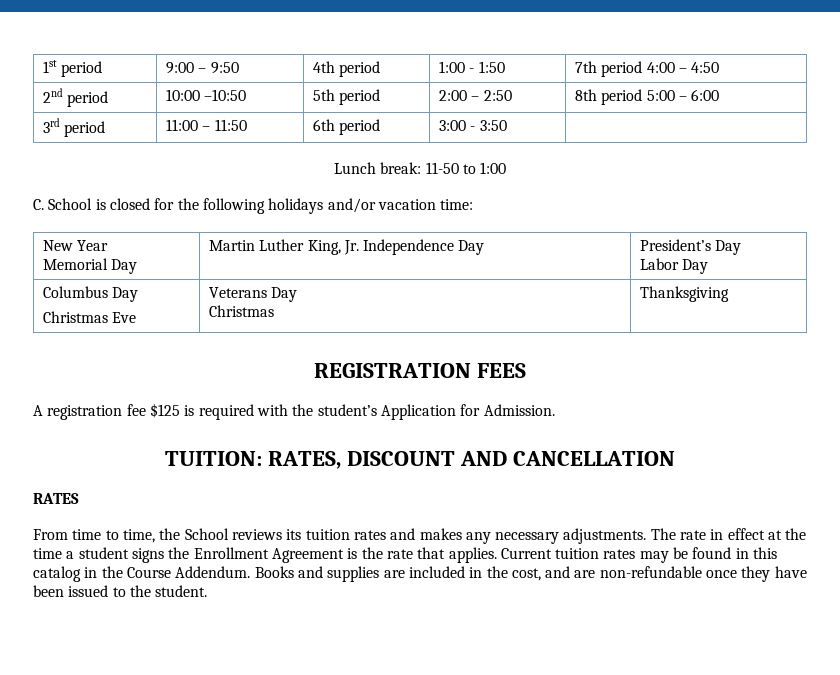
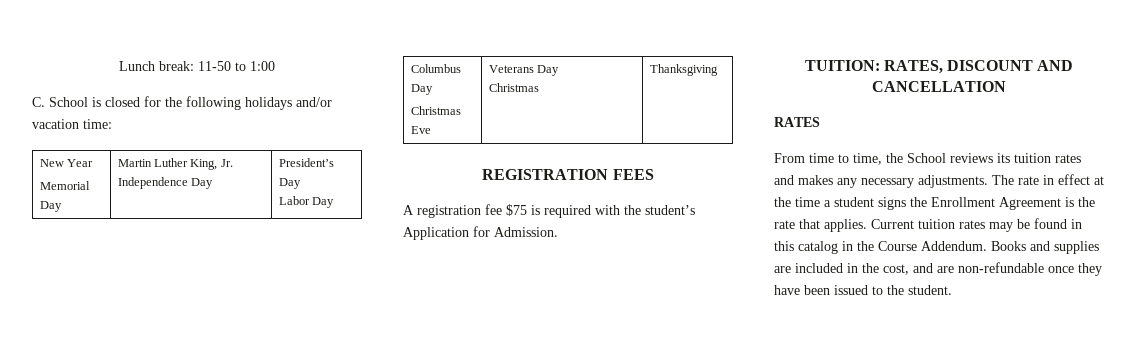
[42,60,103,77] [165,62,239,74] [312,61,381,77] [438,61,505,73] [574,61,720,77] [42,88,109,107] [165,89,247,101] [312,89,381,105] [438,90,512,101] [574,89,720,105] [42,118,106,137] [165,119,247,131] [312,119,381,135] [438,120,507,131] 1st period | 9:00 – 9:50 | 4th period | 1:00 - 1:50 | 7th period 4:00 – 4:50 // 2nd period | 10:00 –10:50 | 5th period | 2:00 – 2:50 | 8th period 5:00 – 6:00 // 3rd period | 11:00 – 11:50 | 6th period | 3:00 - 3:50 | // -> (119, 66) none
[149,403,180,418] $125 -> [506,204,527,216] $75

